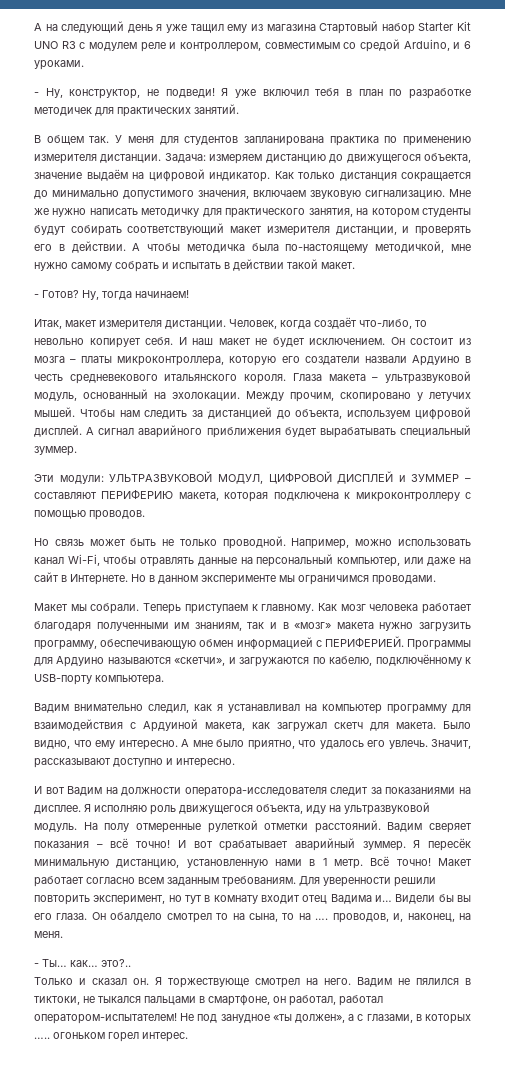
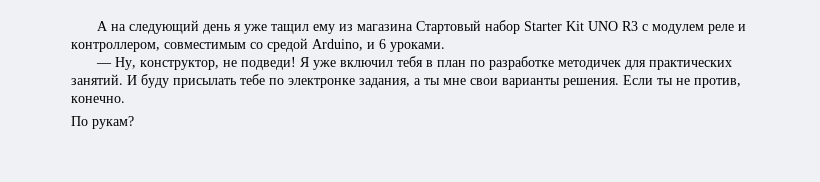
[34,92,39,96] - -> [96,63,113,67] —
[34,135,471,146] [34,153,471,164] [34,169,471,182] [34,189,471,199] [34,208,472,218] [34,223,472,236] [34,241,471,253] [34,259,355,272] [34,290,189,300] [34,317,427,330] [34,337,471,348] [34,355,471,366] [34,371,472,384] [34,389,471,402] [34,407,471,420] [34,425,471,438] [34,446,77,456] [34,471,471,484] [34,490,471,502] [34,510,145,520] [34,536,471,549] [34,554,471,567] [34,572,436,585] [34,603,472,614] [34,621,472,632] [34,636,472,650] [34,654,472,667] [34,674,164,685] [34,703,471,714] [34,719,471,732] [34,739,471,750] [34,758,235,768] [34,786,471,797] [34,802,430,815] [34,820,472,833] [34,838,471,851] [34,856,472,869] [34,876,436,887] [34,894,471,905] [34,912,471,923] [34,931,63,938] [34,959,131,967] [34,977,471,988] [34,995,383,1006] [34,1013,471,1024] [34,1032,188,1042] // В общем так. У меня для студентов запланирована практика по применению измерителя дистанции. Задача: измеряем дистанцию до движущегося объекта, значение выдаём на цифровой индикатор. Как только дистанция сокращается до минимально допустимого значения, включаем звуковую сигнализацию. Мне же нужно написать методичку для практического занятия, на котором студенты будут собирать соответствующий макет измерителя дистанции, и проверять его в действии. А чтобы методичка была по-настоящему методичкой, мне нужно самому собрать и испытать в действии такой макет. // - Готов? Ну, тогда начинаем! // Итак, макет измерителя дистанции. Человек, когда создаёт что-либо, то невольно копирует себя. И наш макет не будет исключением. Он состоит из мозга – платы микроконтроллера, которую его создатели назвали Ардуино в честь средневекового итальянского короля. Глаза макета – ультразвуковой модуль, основанный на эхолокации. Между прочим, скопировано у летучих мышей. Чтобы нам следить за дистанцией до объекта, используем цифровой дисплей. А сигнал аварийного приближения будет вырабатывать специальный зуммер. // Эти модули: УЛЬТРАЗВУКОВОЙ МОДУЛ, ЦИФРОВОЙ ДИСПЛЕЙ и ЗУММЕР – составляют ПЕРИФЕРИЮ макета, которая подключена к микроконтроллеру с помощью проводов. // Но связь может быть не только проводной. Например, можно использовать канал Wi-Fi, чтобы отравлять данные на персональный компьютер, или даже на сайт в Интернете. Но в данном эксперименте мы ограничимся проводами. // Макет мы собрали. Теперь приступаем к главному. Как мозг человека работает благодаря полученными им знаниям, так и в «мозг» макета нужно загрузить программу, обеспечивающую обмен информацией с ПЕРИФЕРИЕЙ. Программы для Ардуино называются «скетчи», и загружаются по кабелю, подключённому к USB-порту компьютера. // Вадим внимательно следил, как я устанавливал на компьютер программу для взаимодействия с Ардуиной макета, как загружал скетч для макета. Было видно, что ему интересно. А мне было приятно, что удалось его увлечь. Значит, рассказывают доступно и интересно. // И вот Вадим на должности оператора-исследователя следит за показаниями на дисплее. Я исполняю роль движущегося объекта, иду на ультразвуковой модуль. На полу отмеренные рулеткой отметки расстояний. Вадим сверяет показания – всё точно! И вот срабатывает аварийный зуммер. Я пересёк минимальную дистанцию, установленную нами в 1 метр. Всё точно! Макет работает согласно всем заданным требованиям. Для уверенности решили повторить эксперимент, но тут в комнату входит отец Вадима и… Видели бы вы его глаза. Он обалдело смотрел то на сына, то на …. проводов, и, наконец, на меня. // - Ты… как… это?.. // Только и сказал он. Я торжествующе смотрел на него. Вадим не пялился в тиктоки, не тыкался пальцами в смартфоне, он работал, работал оператором-испытателем! Не под занудное «ты должен», а с глазами, в которых ….. огоньком горел интерес. -> [127,74,741,88] [71,96,125,103] [71,116,134,129] И буду присылать тебе по электронке задания, а ты мне свои варианты решения. Если ты не против, конечно. // По рукам?

